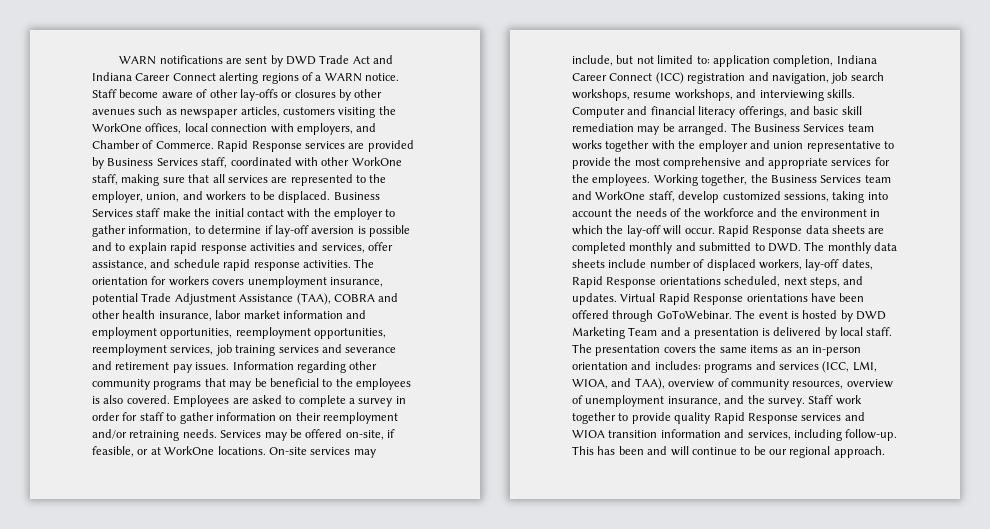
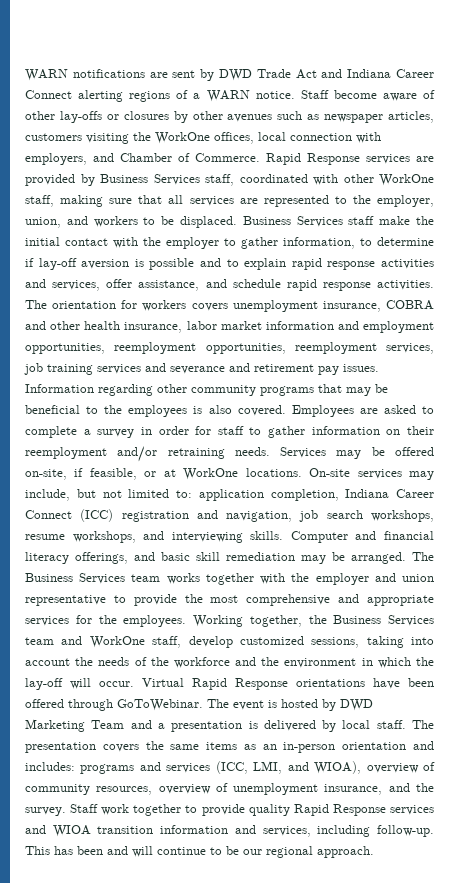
[92,293,331,305] potential Trade Adjustment Assistance (TAA), -> (381, 306) none
[717,225,885,237] [572,242,897,254] [572,259,873,271] [572,276,864,288] [572,293,617,305] Rapid Response data sheets are completed monthly and submitted to DWD. The monthly data sheets include number of displaced workers, lay-off dates, Rapid Response orientations scheduled, next steps, and updates. -> (134, 684) none
[572,378,665,390] WIOA, and TAA), -> [287,761,362,774] and WIOA),

